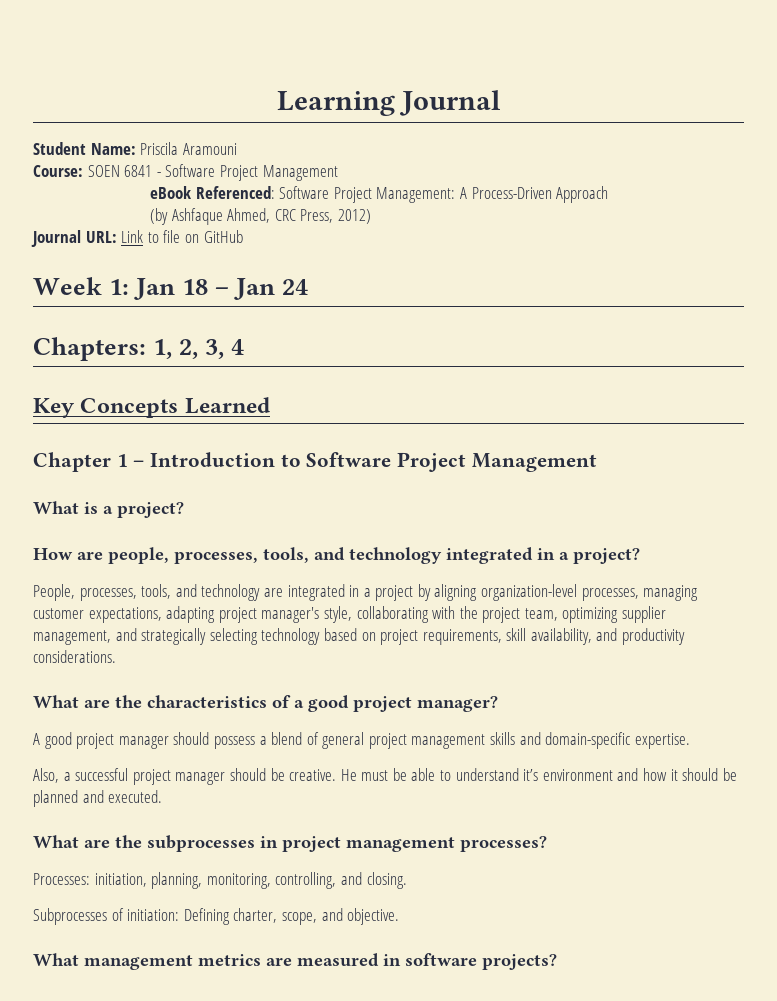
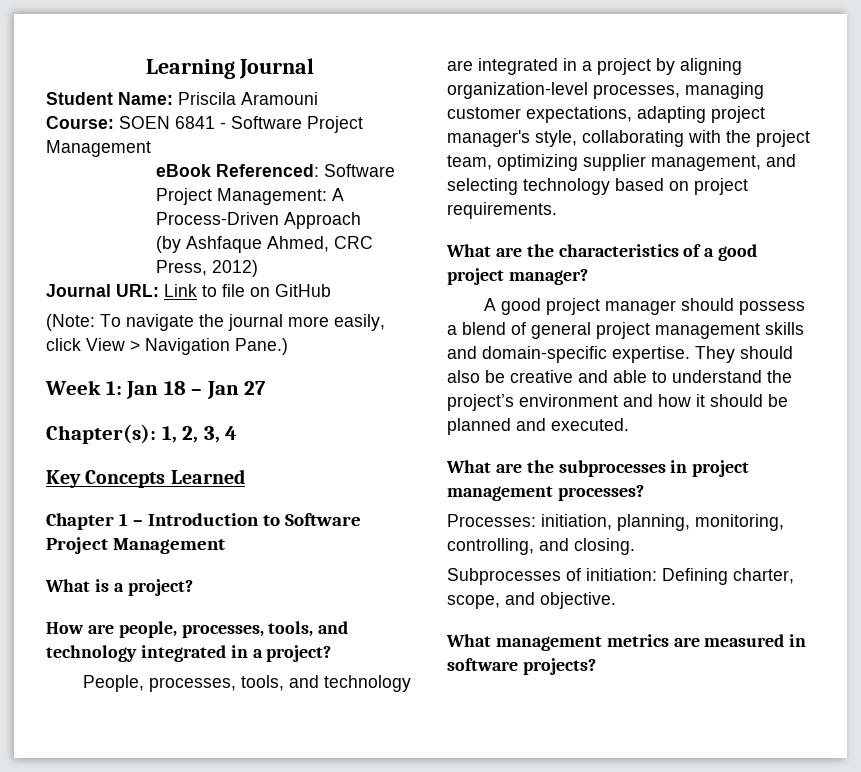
(243, 236) none -> [46,314,385,331] [46,338,288,355] // (Note: To navigate the journal more easily, click View > Navigation Pane.)
[282,279,309,295] [33,337,146,361] 24 // Chapters: -> [244,381,267,395] [46,424,156,444] 27 // Chapter(s):
[141,628,207,645] strategically -> (796, 160) none
[422,628,686,645] [33,650,116,663] requirements, skill availability, and productivity considerations. -> [447,202,557,219] requirements.
[33,768,407,785] // Also, a successful project manager should be creative. He must be -> [695,346,793,363] [447,370,608,383] They should also be creative and
[523,769,539,781] it’s -> [767,370,792,383] [447,394,514,411] the project’s

